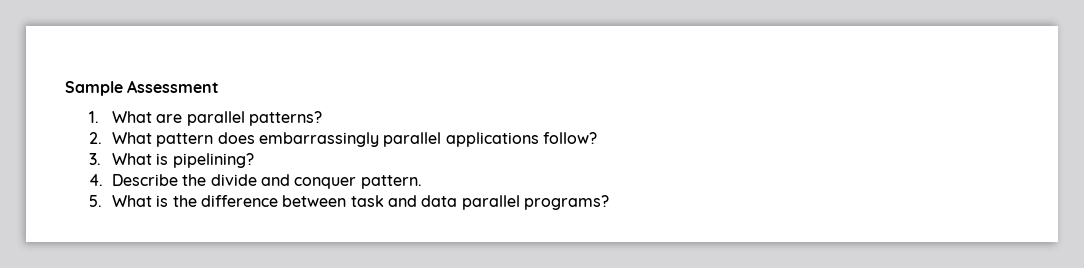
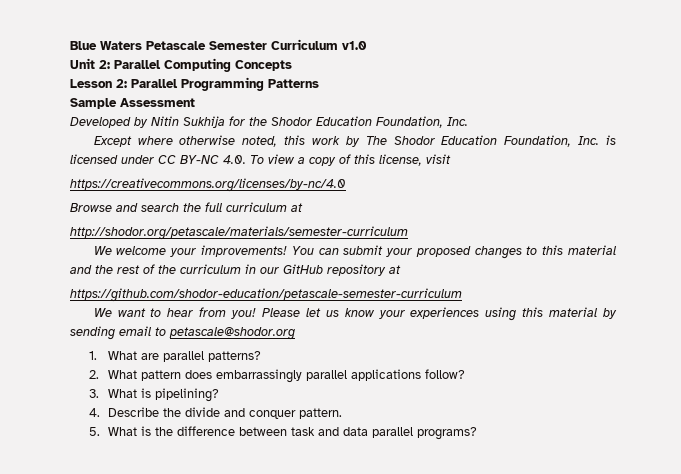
[65,80,220,96] Sample Assessment -> [70,39,367,50] [70,58,292,72] [70,77,319,91] [70,98,195,109] [70,116,468,128] [93,135,616,147] [70,154,451,166] [70,178,346,192] [70,202,303,212] [70,226,408,240] [93,245,617,259] [70,264,401,276] [70,288,462,302] [93,307,617,321] [70,326,295,340] Blue Waters Petascale Semester Curriculum v1.0 // Unit 2: Parallel Computing Concepts // Lesson 2: Parallel Programming Patterns // Sample Assessment // Developed by Nitin Sukhija for the Shodor Education Foundation, Inc. // Except where otherwise noted, this work by The Shodor Education Foundation, Inc. is licensed under CC BY-NC 4.0. To view a copy of this license, visit // https://creativecommons.org/licenses/by-nc/4.0 // Browse and search the full curriculum at // http://shodor.org/petascale/materials/semester-curriculum // We welcome your improvements! You can submit your proposed changes to this material and the rest of the curriculum in our GitHub repository at // https://github.com/shodor-education/petascale-semester-curriculum // We want to hear from you! Please let us know your experiences using this material by sending email to petascale@shodor.org

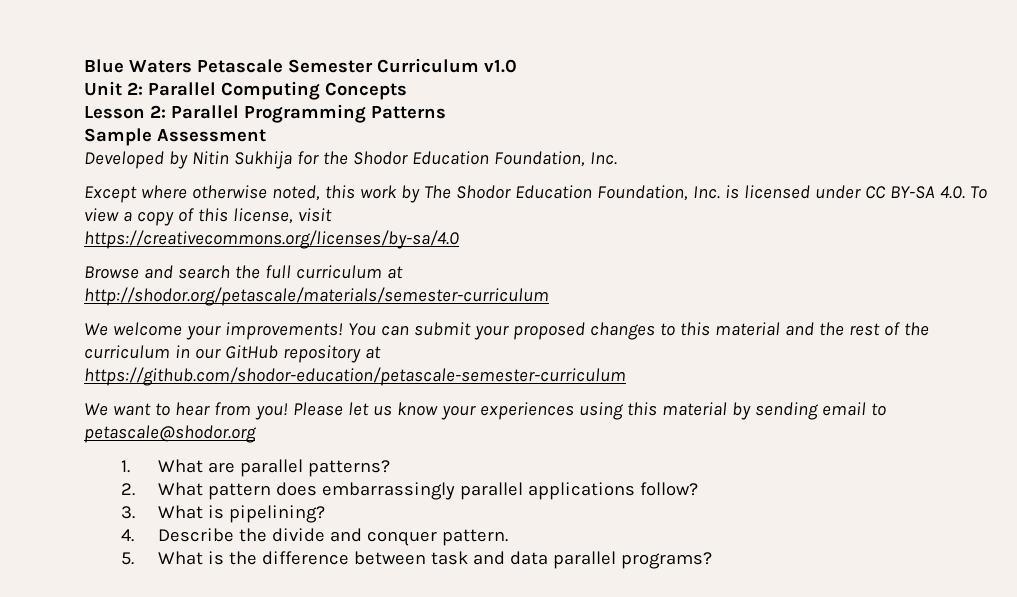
[180,155,219,164] BY-NC -> [889,186,935,199] BY-SA
[70,178,346,192] https://creativecommons.org/licenses/by-nc/4.0 -> [84,230,459,249] https://creativecommons.org/licenses/by-sa/4.0

